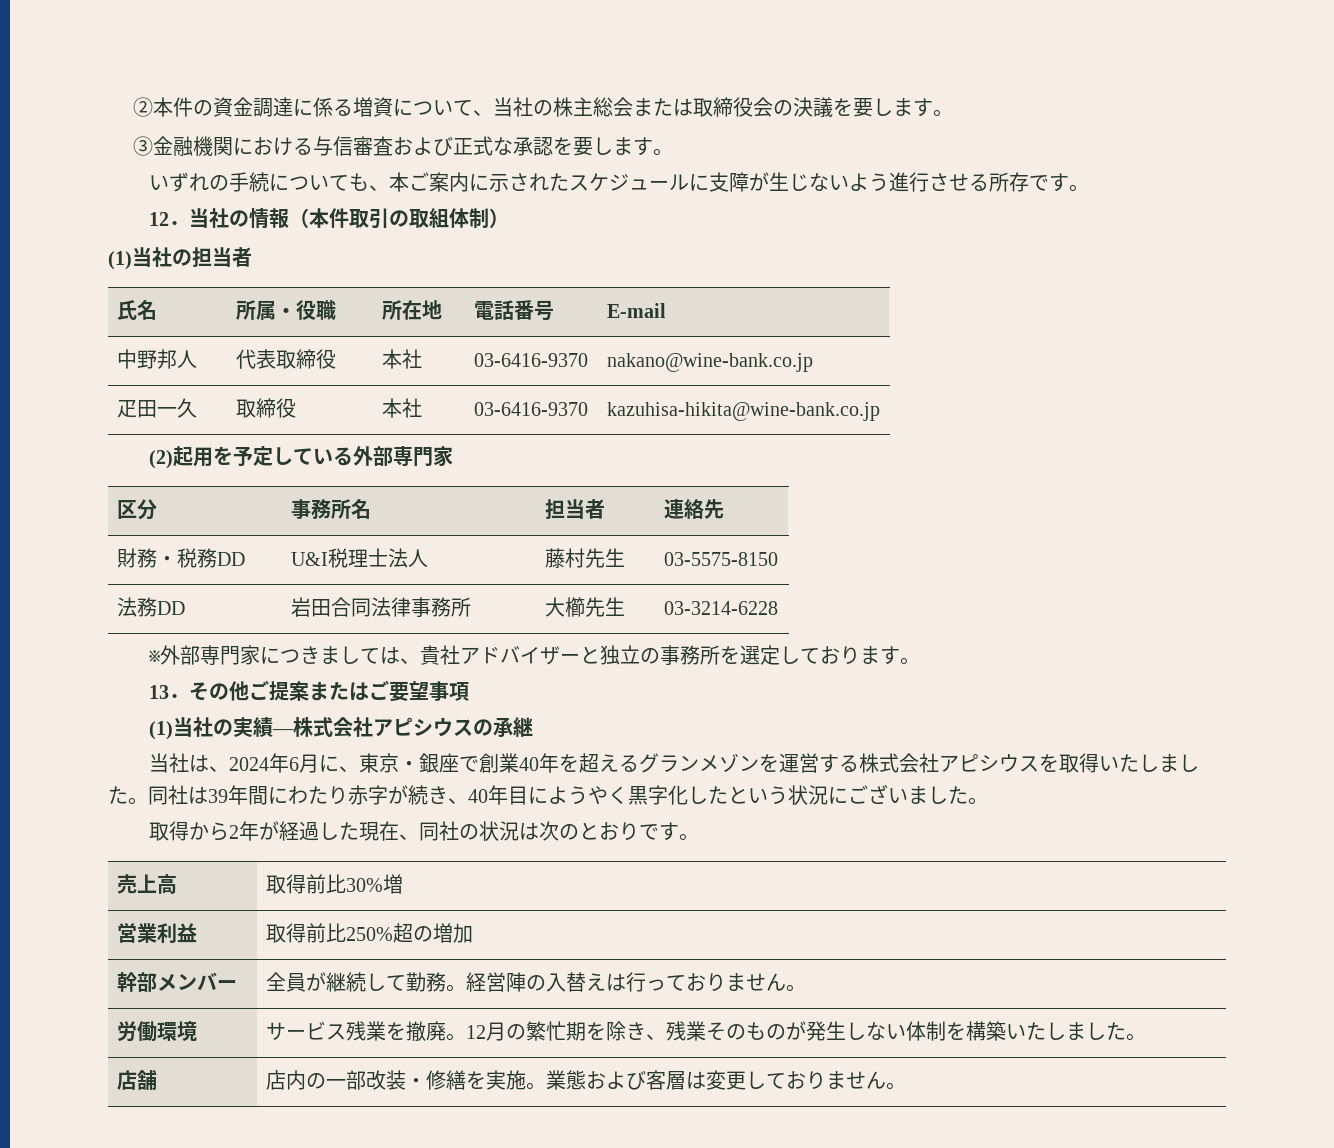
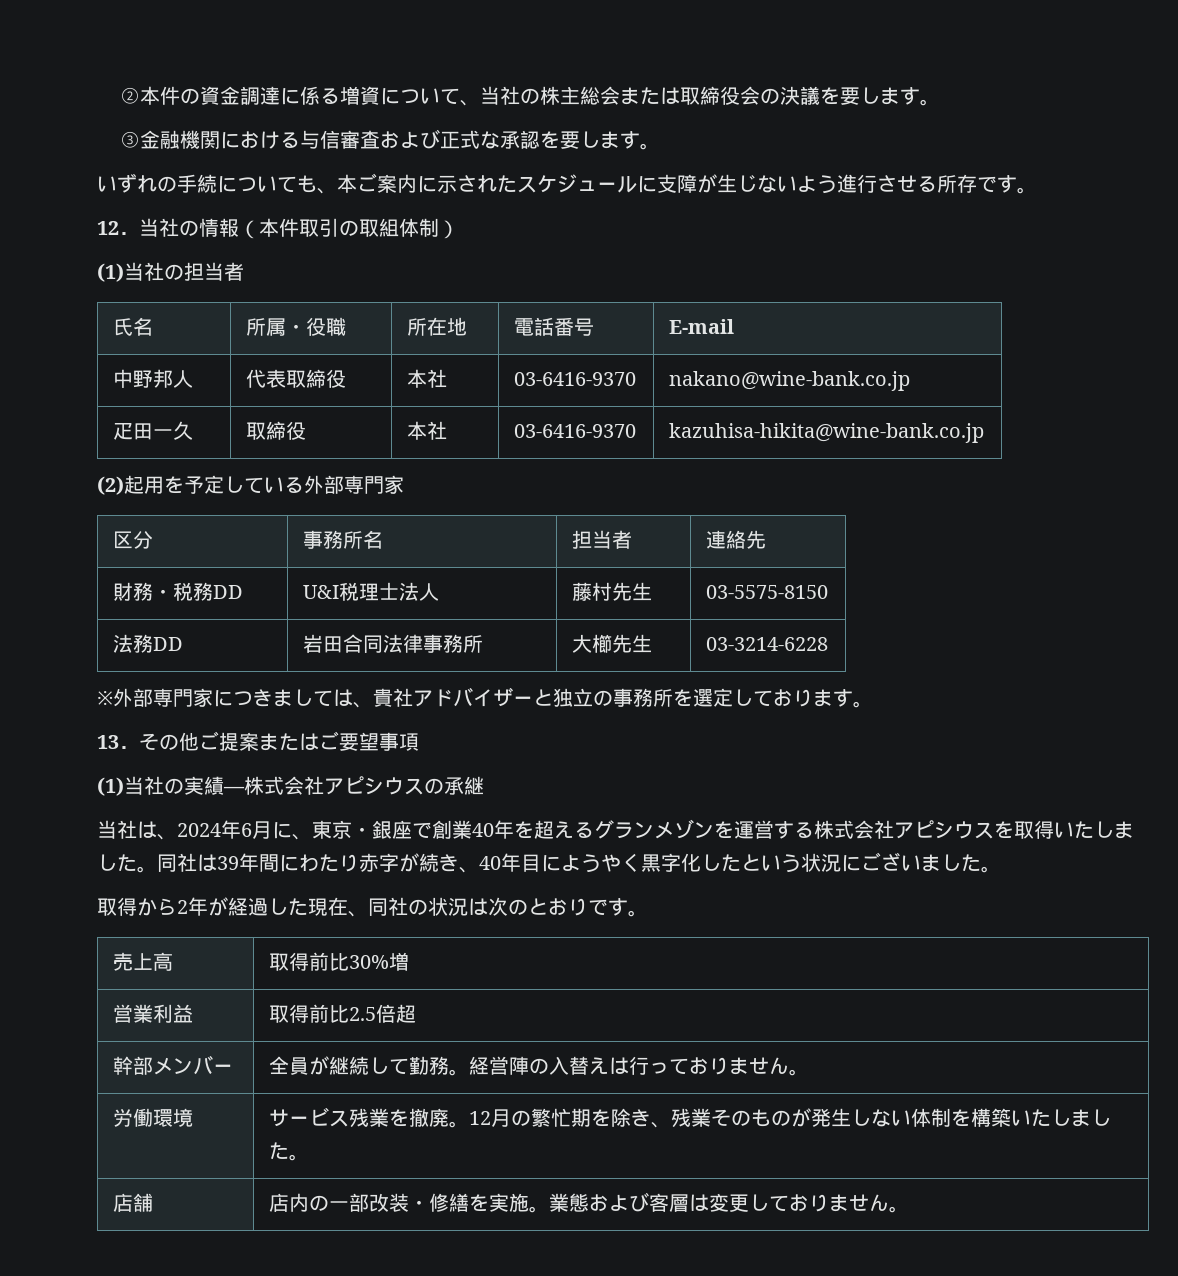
[345,923,473,943] 250%超の増加 -> [348,1004,416,1023] 2.5倍超

